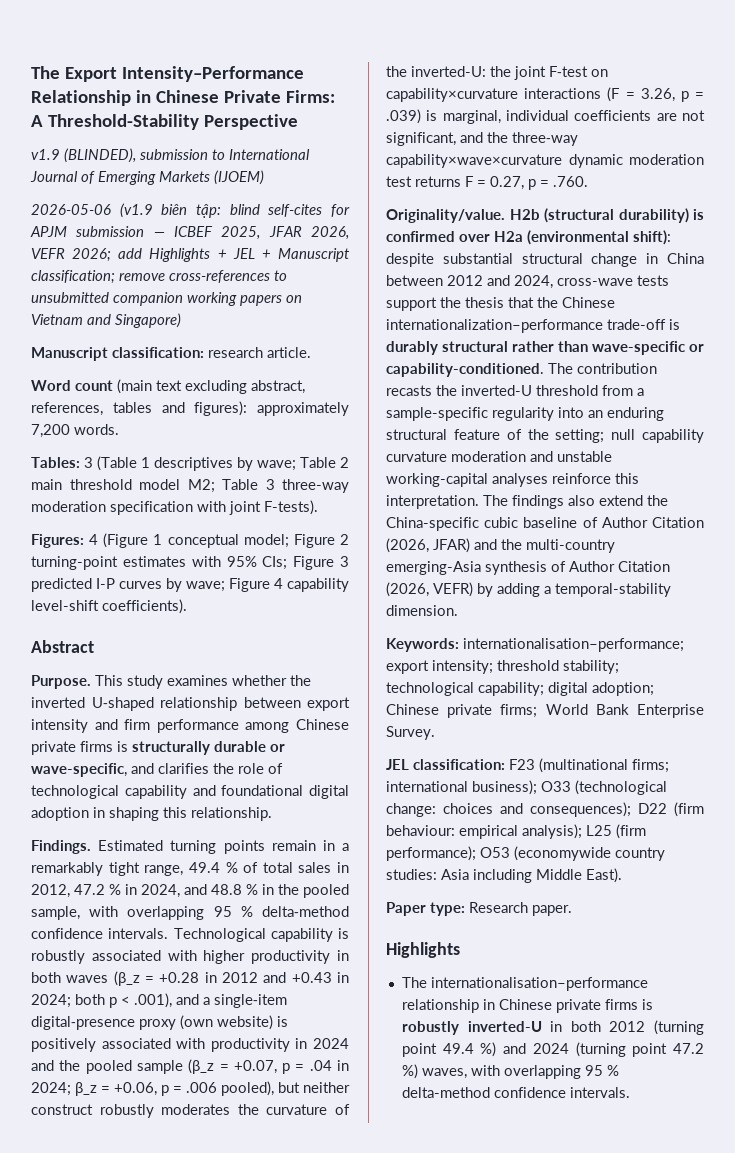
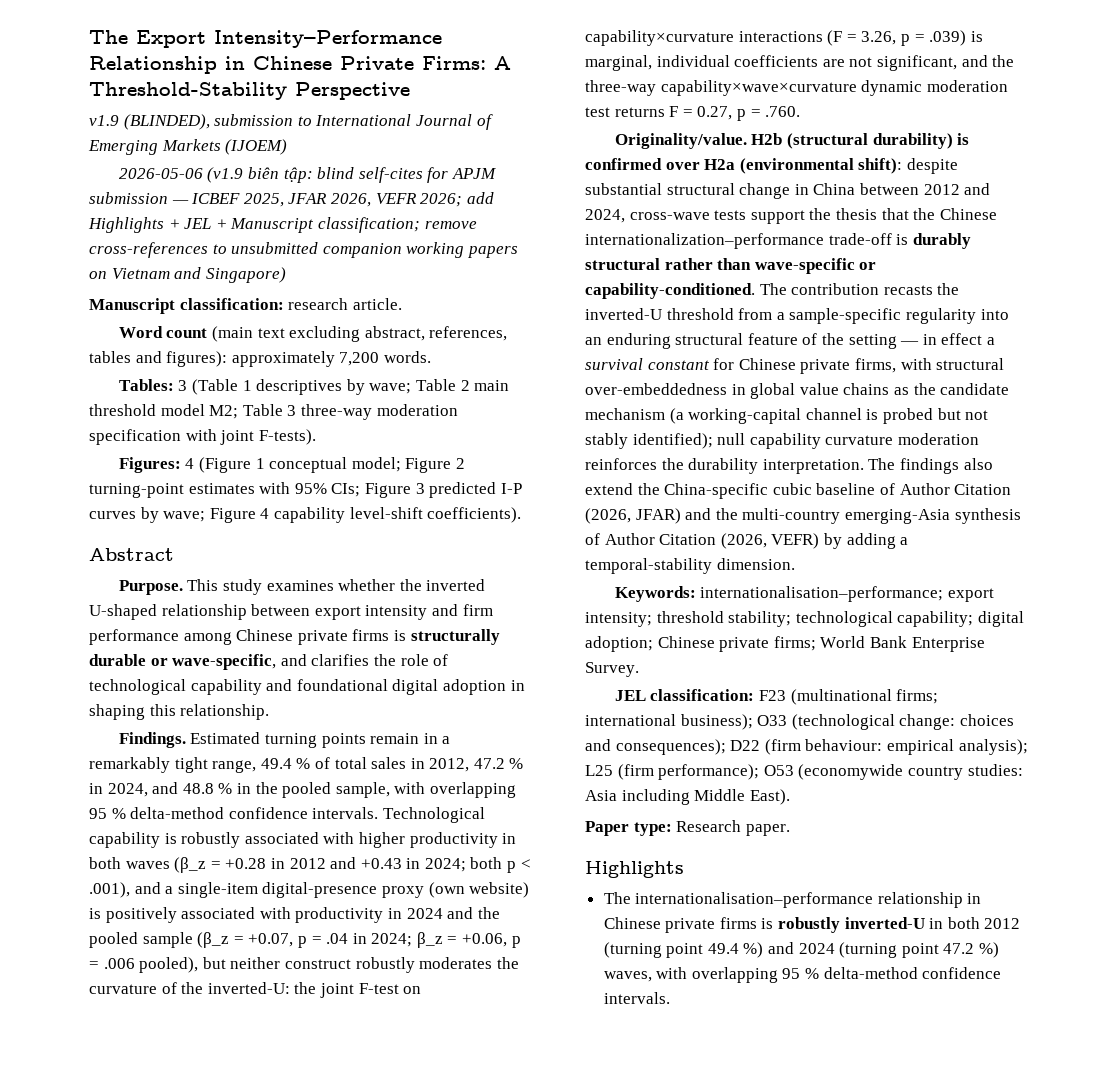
[555,429,704,443] [386,451,612,462] [386,473,639,487] setting; null capability curvature moderation and unstable working-capital analyses reinforce this -> [848,333,995,349] [585,358,1005,374] [585,383,1010,399] [585,408,989,424] [585,433,979,449] [585,458,759,474] setting — in effect a survival constant for Chinese private firms, with structural over-embeddedness in global value chains as the candidate mechanism (a working-capital channel is probed but not stably identified); null capability curvature moderation reinforces the durability

